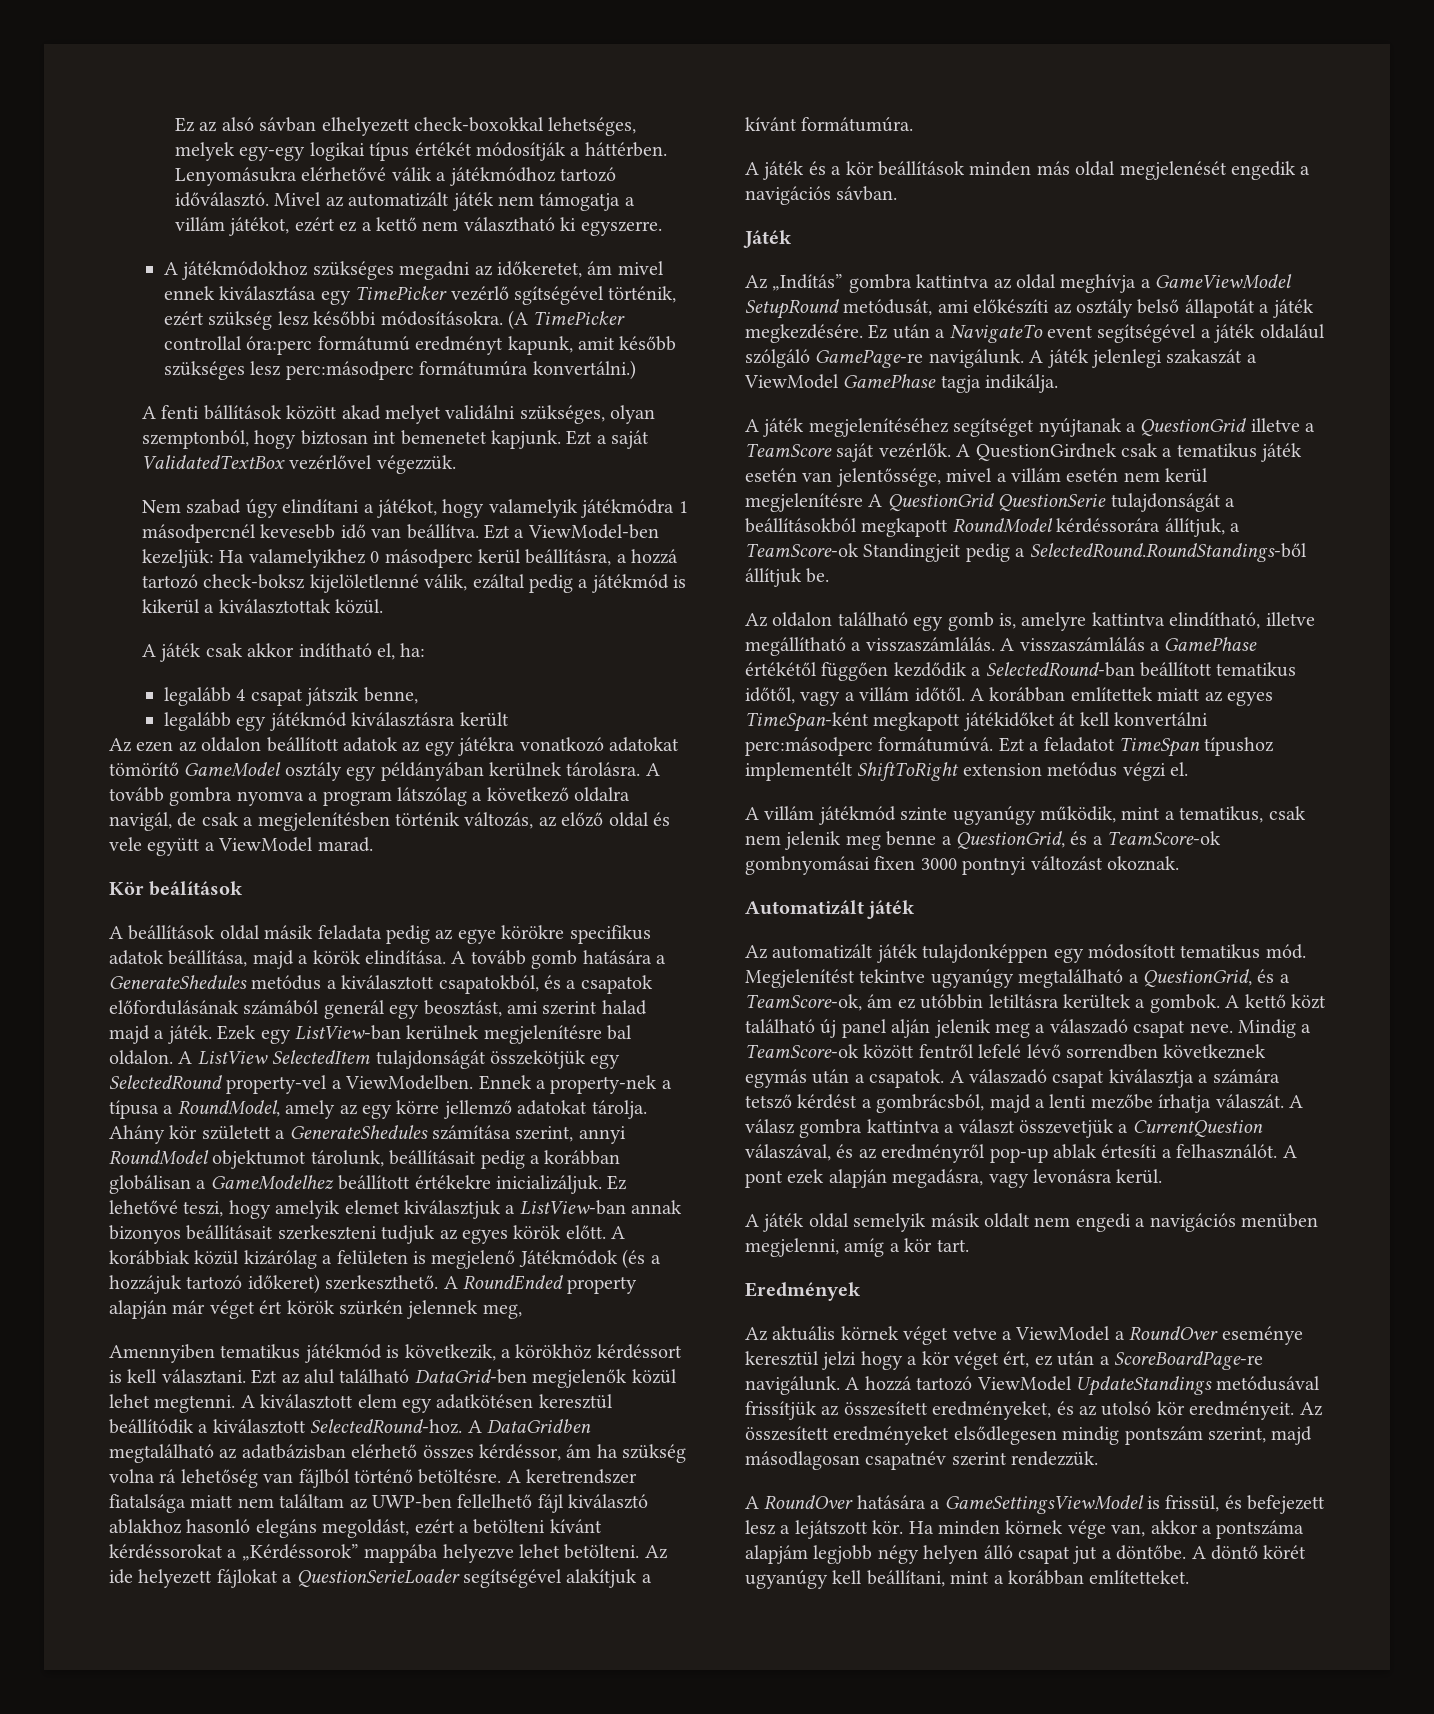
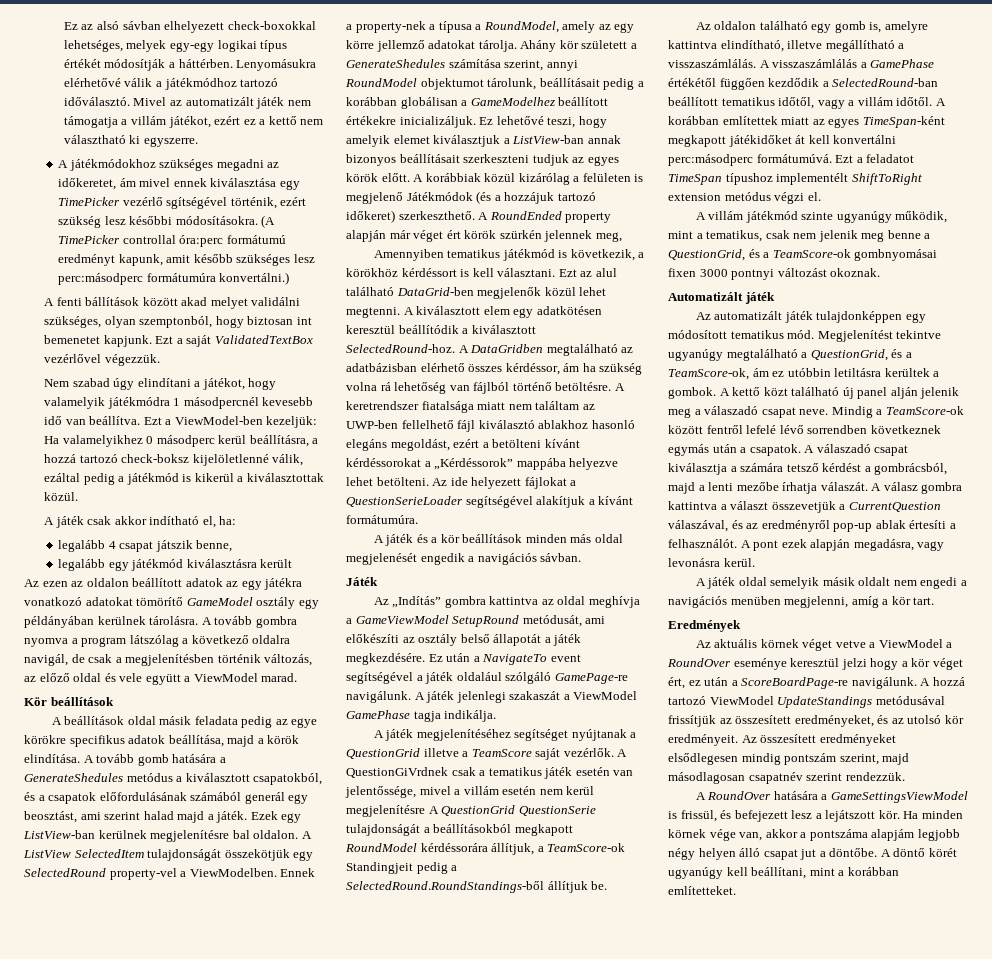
[149,881,244,896] beálítások -> [50,697,114,706] beállítások
[975,443,1117,461] QuestionGirdnek -> [346,767,448,778] QuestionGiVrdnek

